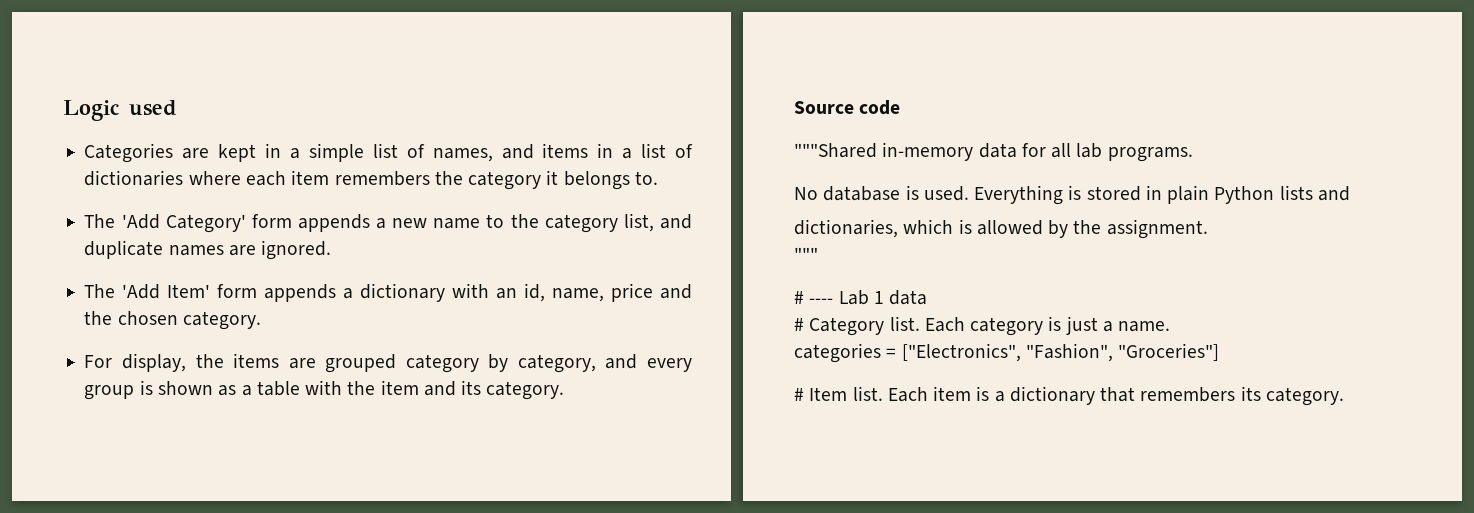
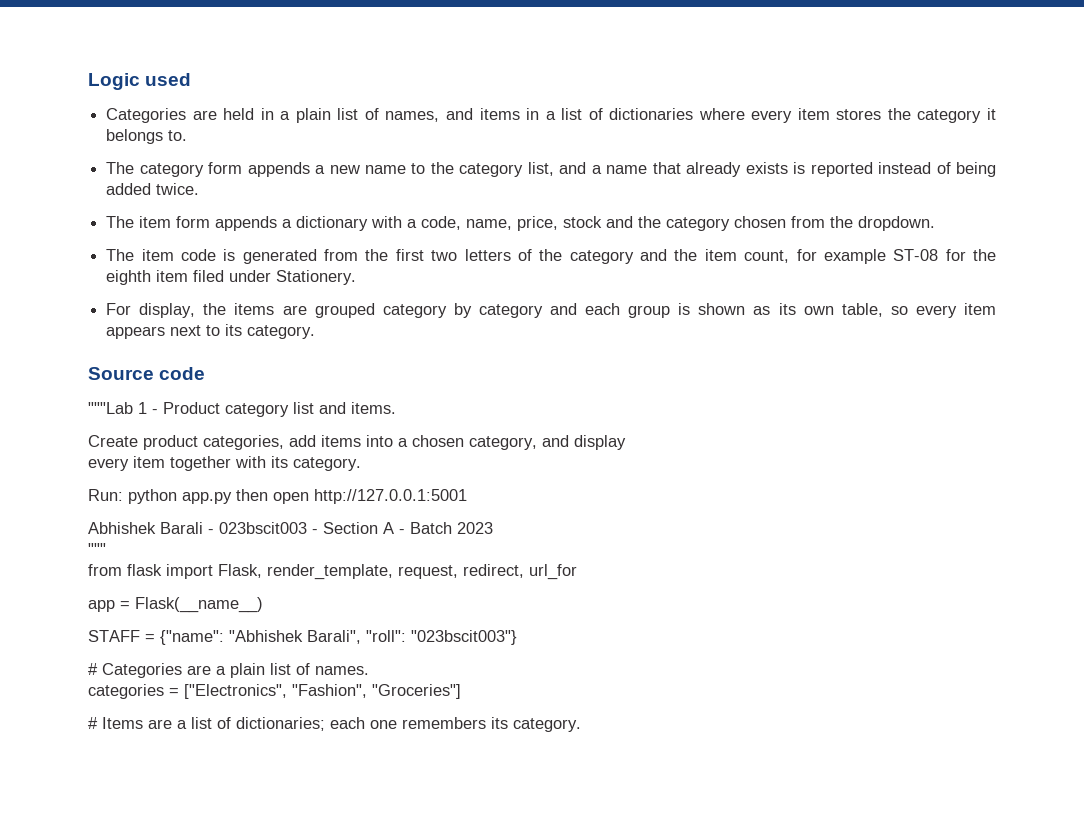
[218,143,364,162] kept in a simple -> [223,108,331,123] held in a plain
[245,170,430,186] each item remembers -> [751,108,882,123] every item stores
[121,214,246,233] 'Add Category' -> [139,163,204,177] category
[84,240,332,260] [84,284,211,299] duplicate names are ignored. // The 'Add Item' -> [591,162,996,177] [106,183,200,195] [106,216,172,228] a name that already exists is reported instead of being added twice. // The item
[496,283,692,302] [84,311,261,330] an id, name, price and the chosen category. -> [407,216,936,231] [106,249,997,264] [106,270,357,285] a code, name, price, stock and the category chosen from the dropdown. // The item code is generated from the first two letters of the category and the item count, for example ST-08 for the eighth item filed under Stationery.
[517,354,692,373] category, and every -> [478,303,621,318] category and each
[241,380,565,400] [794,100,901,115] [794,142,1193,162] [794,185,1350,205] [794,219,1208,239] [794,247,818,261] [794,290,928,305] [794,316,1171,336] a table with the item and its category. // Source code // """Shared in-memory data for all lab programs. // No database is used. Everything is stored in plain Python lists and // dictionaries, which is allowed by the assignment. // """ // # ---- Lab 1 data // # Category list. Each category is just a name. -> [778,303,996,318] [106,324,316,339] [88,367,206,380] [88,402,396,417] [88,435,626,450] [88,456,361,471] [88,489,467,504] [88,522,493,534] [88,543,106,555] [88,564,577,580] [88,597,263,613] [88,630,517,645] [88,663,369,678] its own table, so every item appears next to its category. // Source code // """Lab 1 - Product category list and items. // Create product categories, add items into a chosen category, and display // every item together with its category. // Run: python app.py then open http://127.0.0.1:5001 // Abhishek Barali - 023bscit003 - Section A - Batch 2023 // """ // from flask import Flask, render_template, request, redirect, url_for // app = Flask(__name__) // STAFF = {"name": "Abhishek Barali", "roll": "023bscit003"} // # Categories are a plain list of names.
[809,386,1136,405] Item list. Each item is a dictionary that -> [102,717,397,731] Items are a list of dictionaries; each one

